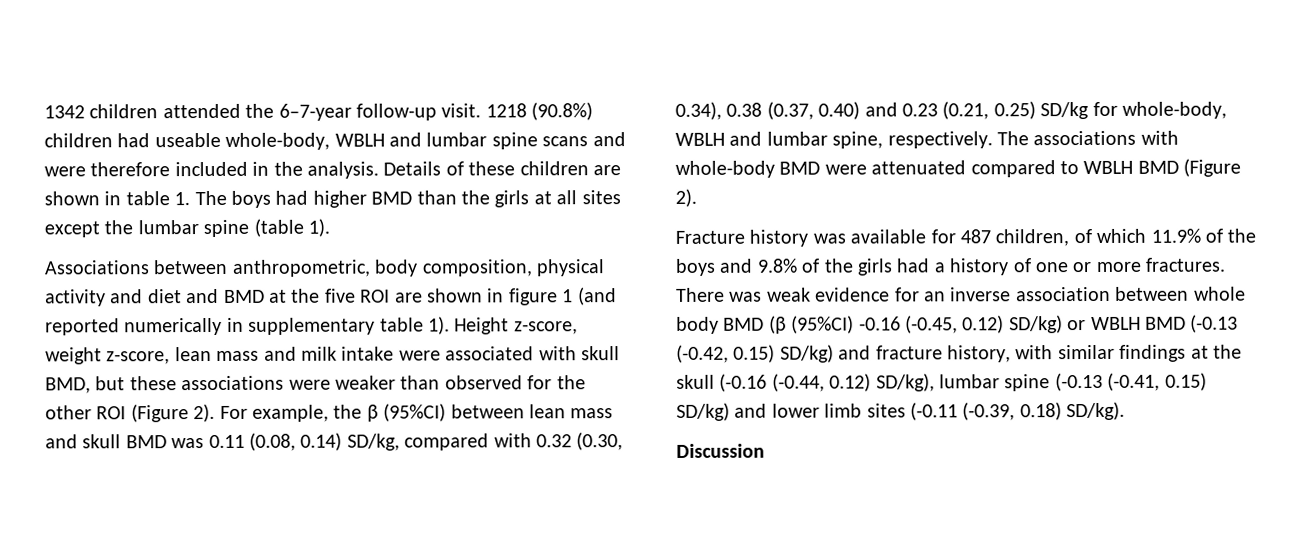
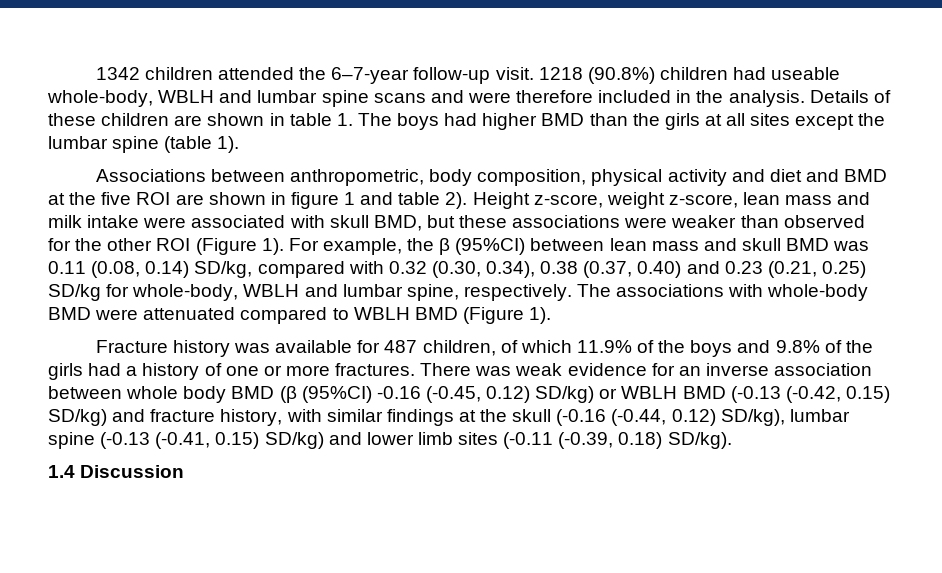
[577,287,617,306] [45,316,450,336] (and reported numerically in supplementary table 1). -> [360,192,468,209] and table 2).
[193,403,216,423] 2). -> [261,238,284,255] 1).
[675,188,697,207] 2). -> [529,307,552,324] 1).
(1126, 411) none -> [48,465,75,478] 1.4

